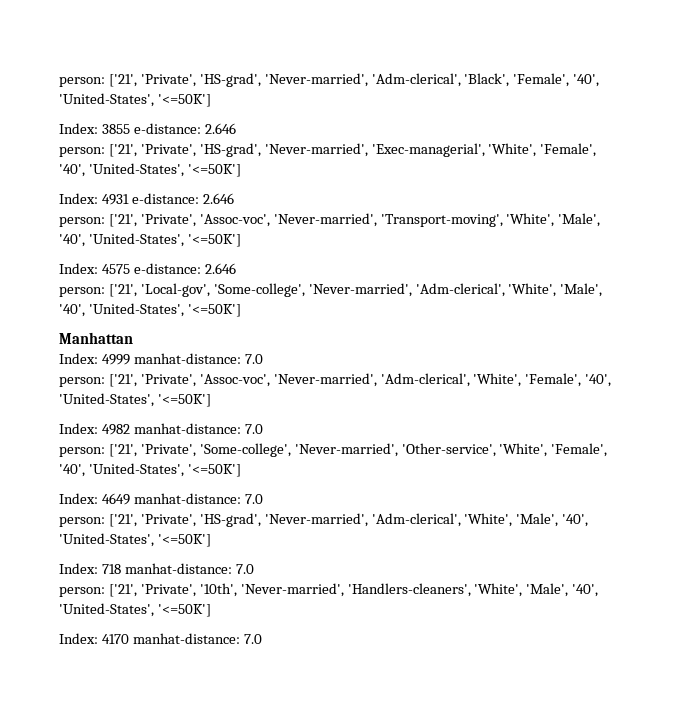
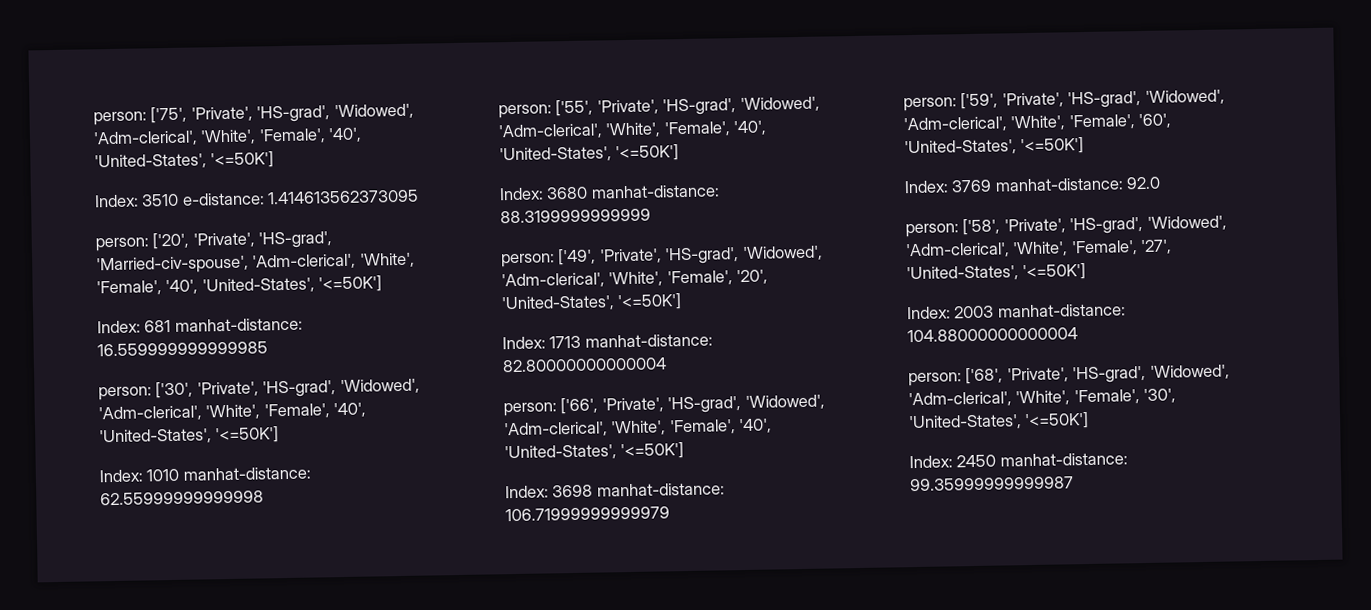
[59,73,600,87] [59,93,211,107] [59,123,236,134] [59,143,597,157] [59,163,241,177] [59,193,234,205] [59,213,601,227] [59,233,241,247] [59,263,236,274] [59,283,603,297] [59,303,241,317] [59,332,133,344] [59,353,263,365] [59,373,612,387] [59,393,211,407] [59,423,263,435] [59,443,608,457] [59,463,241,477] [59,493,263,505] [59,513,589,527] [59,533,211,547] [59,563,254,574] [59,583,599,597] [59,603,211,617] [59,633,262,644] person: ['21', 'Private', 'HS-grad', 'Never-married', 'Adm-clerical', 'Black', 'Female', '40', 'United-States', '<=50K'] // Index: 3855 e-distance: 2.646 // person: ['21', 'Private', 'HS-grad', 'Never-married', 'Exec-managerial', 'White', 'Female', '40', 'United-States', '<=50K'] // Index: 4931 e-distance: 2.646 // person: ['21', 'Private', 'Assoc-voc', 'Never-married', 'Transport-moving', 'White', 'Male', '40', 'United-States', '<=50K'] // Index: 4575 e-distance: 2.646 // person: ['21', 'Local-gov', 'Some-college', 'Never-married', 'Adm-clerical', 'White', 'Male', '40', 'United-States', '<=50K'] // Manhattan // Index: 4999 manhat-distance: 7.0 // person: ['21', 'Private', 'Assoc-voc', 'Never-married', 'Adm-clerical', 'White', 'Female', '40', 'United-States', '<=50K'] // Index: 4982 manhat-distance: 7.0 // person: ['21', 'Private', 'Some-college', 'Never-married', 'Other-service', 'White', 'Female', '40', 'United-States', '<=50K'] // Index: 4649 manhat-distance: 7.0 // person: ['21', 'Private', 'HS-grad', 'Never-married', 'Adm-clerical', 'White', 'Male', '40', 'United-States', '<=50K'] // Index: 718 manhat-distance: 7.0 // person: ['21', 'Private', '10th', 'Never-married', 'Handlers-cleaners', 'White', 'Male', '40', 'United-States', '<=50K'] // Index: 4170 manhat-distance: 7.0 -> [93,103,414,126] [93,127,363,147] [94,151,275,170] [94,189,420,208] [95,231,333,252] [96,252,415,275] [96,275,383,296] [97,317,303,334] [97,341,268,357] [98,378,420,401] [98,402,367,422] [99,426,280,445] [99,466,311,483] [100,490,264,506] [498,96,820,119] [498,120,768,140] [499,144,680,163] [499,184,720,201] [500,208,651,224] [501,245,823,268] [501,269,769,289] [501,293,683,312] [502,333,713,350] [502,357,667,373] [503,394,825,417] [504,418,773,438] [504,442,685,461] [505,482,725,499] [505,506,670,522] [903,89,1225,112] [903,113,1172,133] [904,137,1085,156] [904,176,1162,194] [905,215,1227,238] [905,239,1173,259] [906,262,1087,282] [907,303,1126,320] [907,327,1078,343] [908,364,1230,387] [908,388,1177,408] [908,411,1090,431] [909,452,1128,469] [910,476,1074,492] person: ['75', 'Private', 'HS-grad', 'Widowed', 'Adm-clerical', 'White', 'Female', '40', 'United-States', '<=50K'] // Index: 3510 e-distance: 1.414613562373095 // person: ['20', 'Private', 'HS-grad', 'Married-civ-spouse', 'Adm-clerical', 'White', 'Female', '40', 'United-States', '<=50K'] // Index: 681 manhat-distance: 16.559999999999985 // person: ['30', 'Private', 'HS-grad', 'Widowed', 'Adm-clerical', 'White', 'Female', '40', 'United-States', '<=50K'] // Index: 1010 manhat-distance: 62.55999999999998 // person: ['55', 'Private', 'HS-grad', 'Widowed', 'Adm-clerical', 'White', 'Female', '40', 'United-States', '<=50K'] // Index: 3680 manhat-distance: 88.3199999999999 // person: ['49', 'Private', 'HS-grad', 'Widowed', 'Adm-clerical', 'White', 'Female', '20', 'United-States', '<=50K'] // Index: 1713 manhat-distance: 82.80000000000004 // person: ['66', 'Private', 'HS-grad', 'Widowed', 'Adm-clerical', 'White', 'Female', '40', 'United-States', '<=50K'] // Index: 3698 manhat-distance: 106.71999999999979 // person: ['59', 'Private', 'HS-grad', 'Widowed', 'Adm-clerical', 'White', 'Female', '60', 'United-States', '<=50K'] // Index: 3769 manhat-distance: 92.0 // person: ['58', 'Private', 'HS-grad', 'Widowed', 'Adm-clerical', 'White', 'Female', '27', 'United-States', '<=50K'] // Index: 2003 manhat-distance: 104.88000000000004 // person: ['68', 'Private', 'HS-grad', 'Widowed', 'Adm-clerical', 'White', 'Female', '30', 'United-States', '<=50K'] // Index: 2450 manhat-distance: 99.35999999999987

